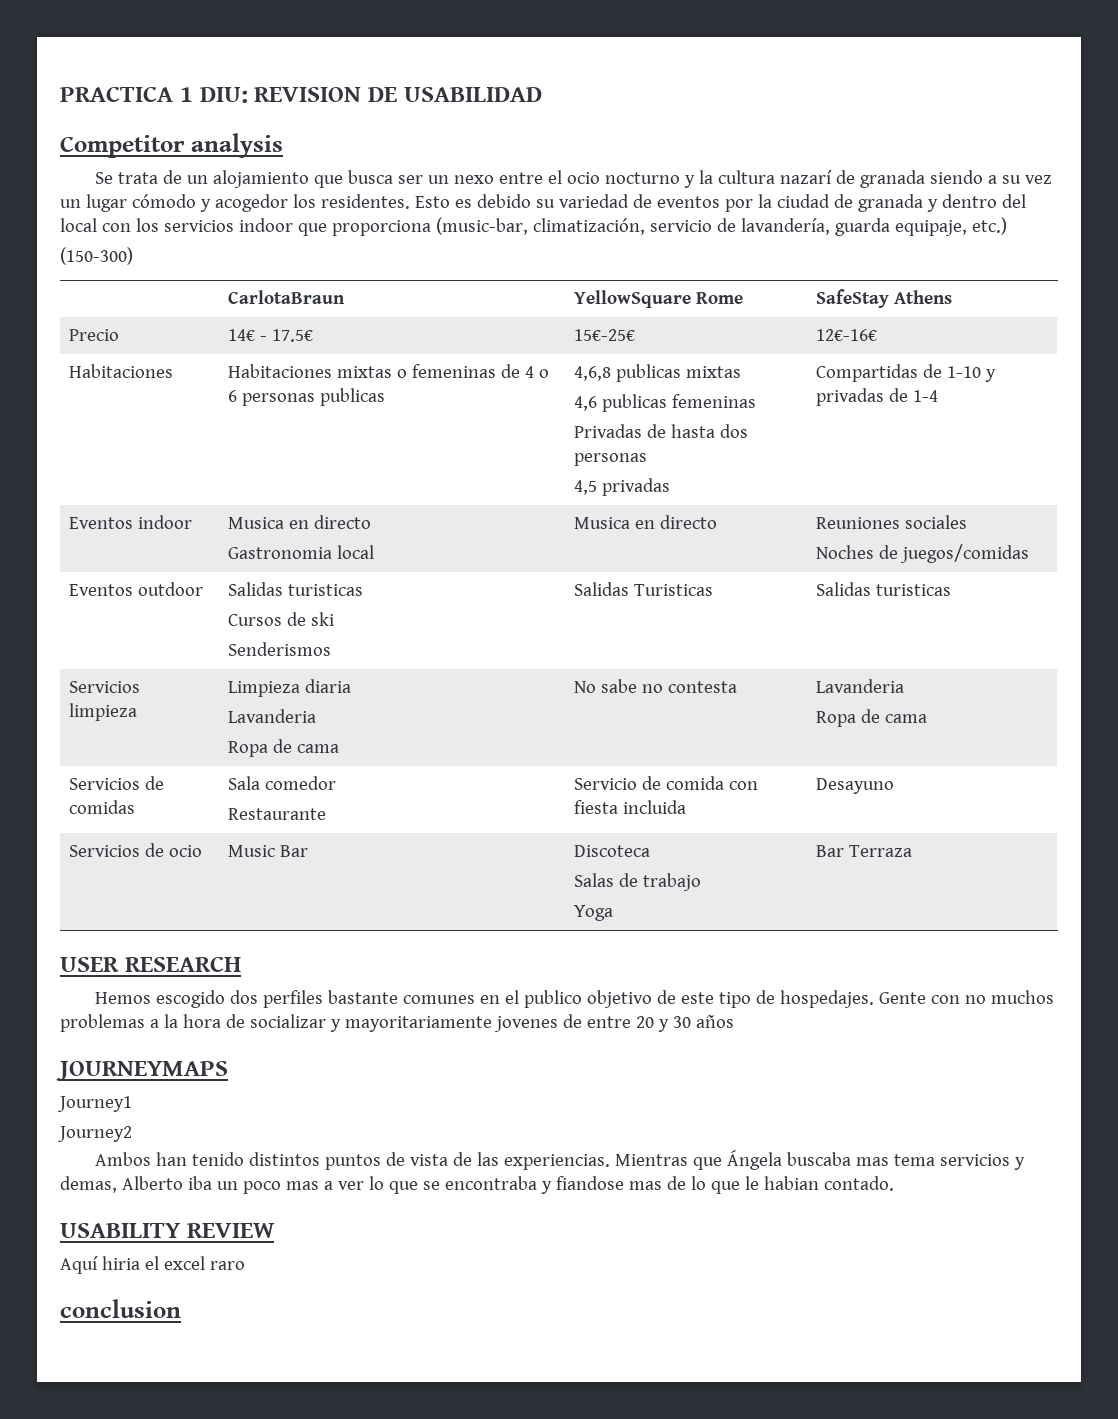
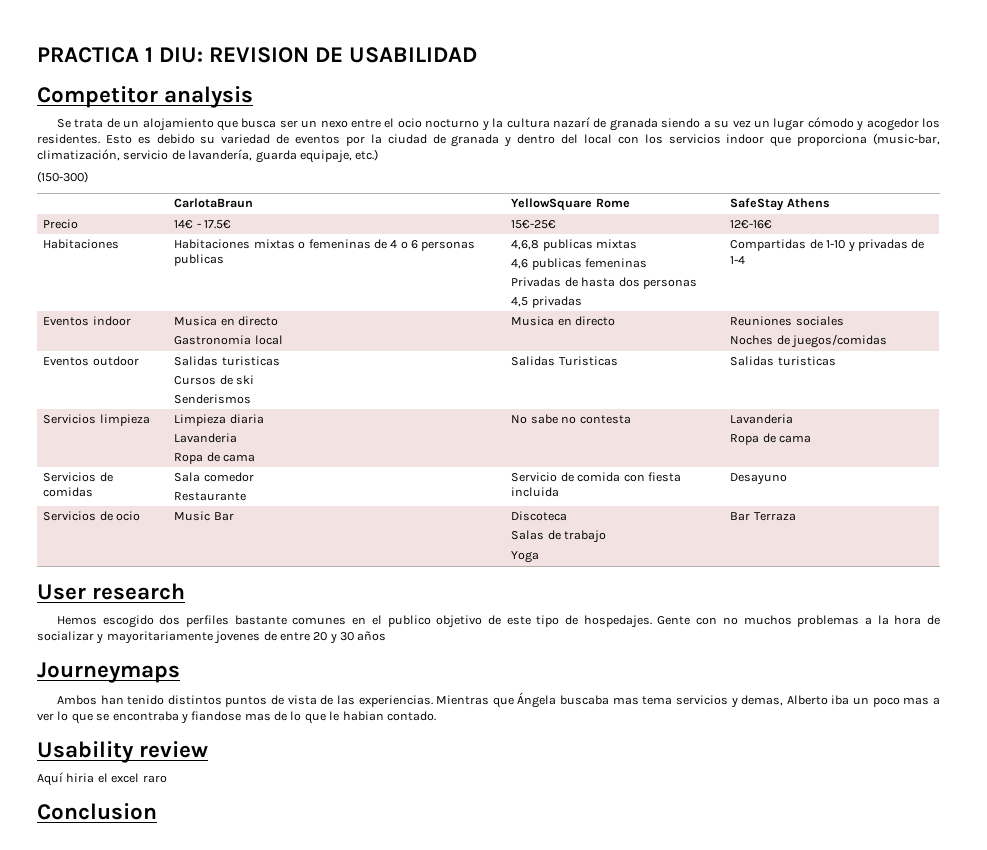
[60,956,241,972] USER RESEARCH -> [37,583,186,600] User research
[56,1061,228,1081] [58,1096,132,1112] [58,1126,132,1142] JOURNEYMAPS // Journey1 // Journey2 -> [37,662,180,683] Journeymaps
[60,1223,275,1238] USABILITY REVIEW -> [37,741,209,763] Usability review
[60,1299,181,1318] conclusion -> [37,803,157,820] Conclusion

